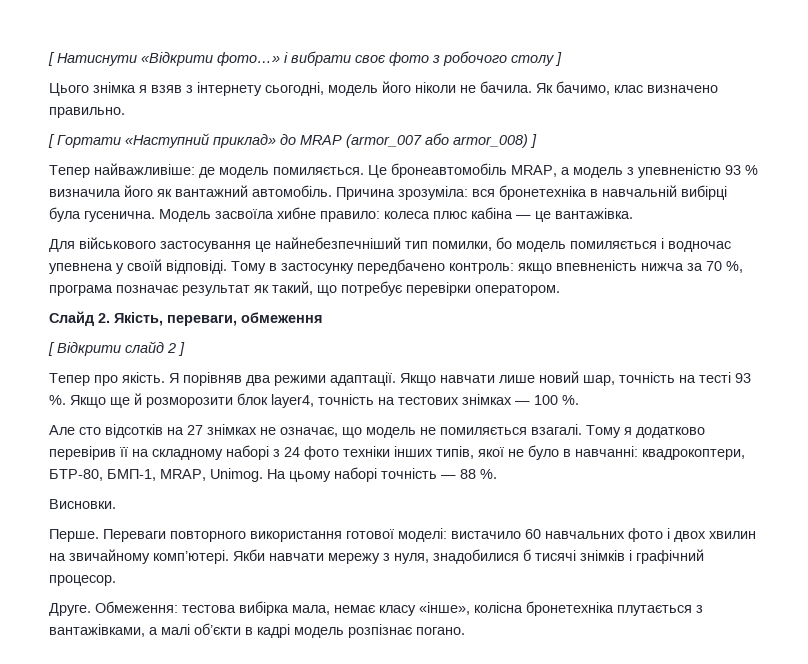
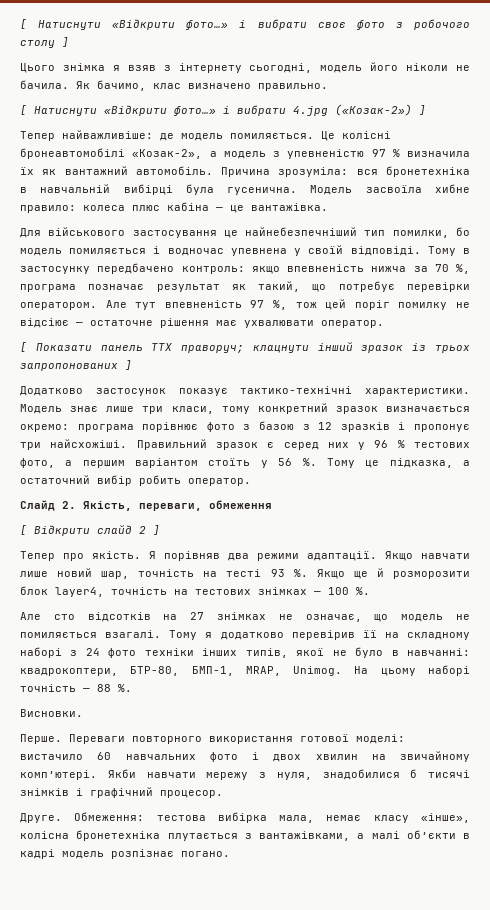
[57,133,528,148] Гортати «Наступний приклад» до MRAP (armor_007 або armor_008) -> [34,104,412,116] Натиснути «Відкрити фото…» і вибрати 4.jpg («Козак-2»)
[391,163,557,178] бронеавтомобіль MRAP, -> [342,131,391,139] [20,148,203,159] колісні бронеавтомобілі «Козак-2»,
[725,165,741,175] 93 -> [371,149,386,157] 97
[124,185,153,197] його -> [20,167,34,175] їх
(560, 290) none -> [105,299,471,310] [20,318,384,328] [20,342,470,353] [20,360,132,371] [20,386,470,396] [20,403,470,414] [20,421,471,432] [20,439,471,450] [20,458,471,468] [20,475,251,486] Але тут впевненість 97 %, тож цей поріг помилку не відсіює — остаточне рішення має ухвалювати оператор. // [ Показати панель ТТХ праворуч; клацнути інший зразок із трьох запропонованих ] // Додатково застосунок показує тактико-технічні характеристики. Модель знає лише три класи, тому конкретний зразок визначається окремо: програма порівнює фото з базою з 12 зразків і пропонує три найсхожіші. Правильний зразок є серед них у 96 % тестових фото, а першим варіантом стоїть у 56 %. Тому це підказка, а остаточний вибір робить оператор.

